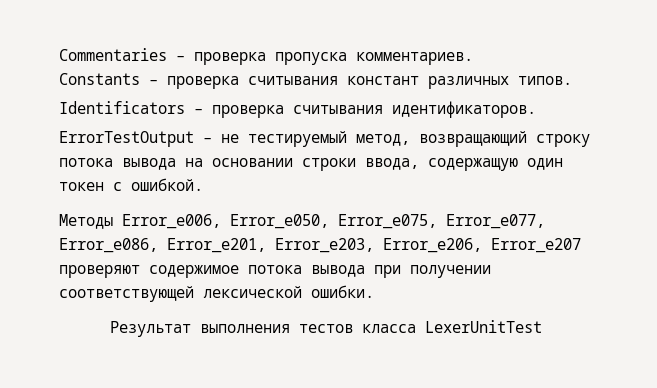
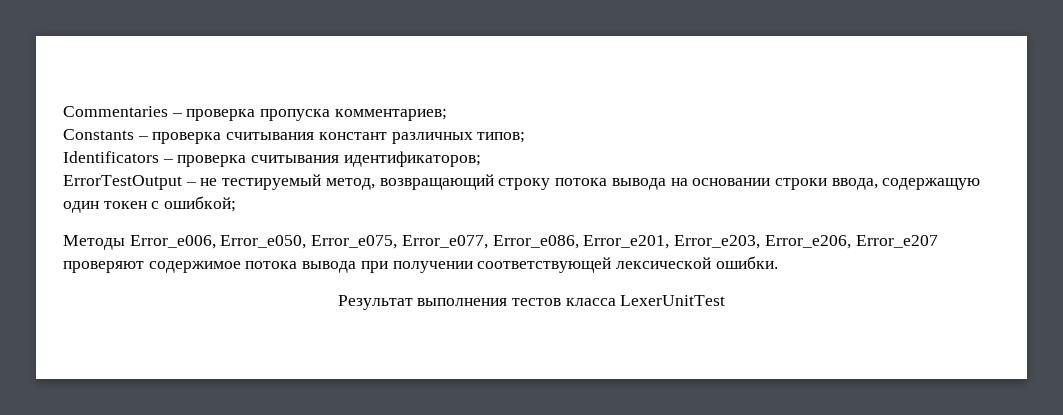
[356,52,473,65] комментариев. -> [334,109,447,121] комментариев;
[518,76,572,85] типов. -> [477,132,526,143] типов;
[392,101,536,118] идентификаторов. -> [343,151,481,167] идентификаторов;
[131,178,203,191] ошибкой. -> [164,196,237,212] ошибкой;

